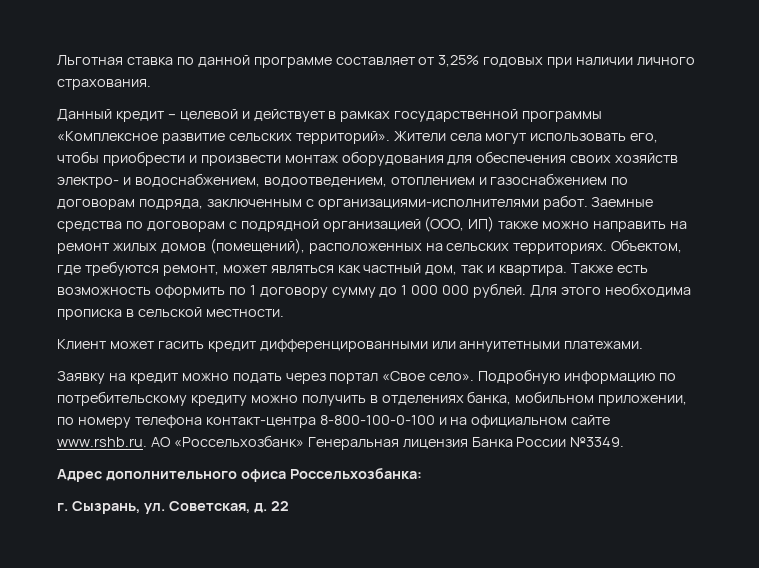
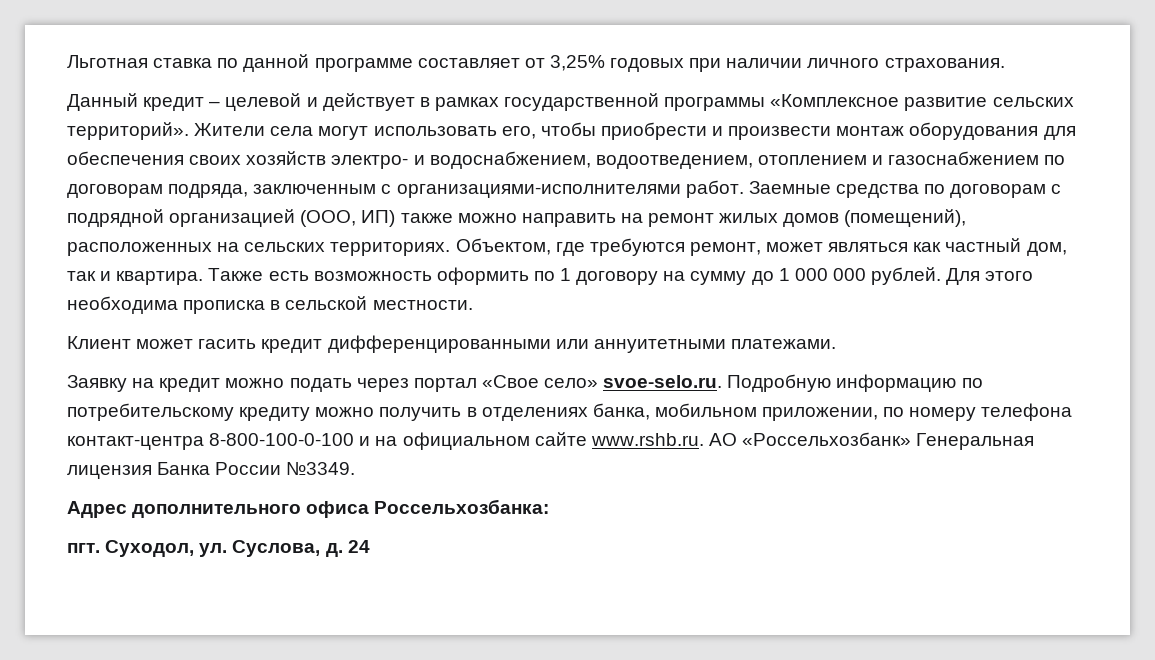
(328, 292) none -> [663,271,686,281] на
[429,373,475,382] село». -> [544,375,723,388] село» svoe-selo.ru.
[57,501,289,514] г. Сызрань, ул. Советская, д. 22 -> [67,540,370,557] пгт. Суходол, ул. Суслова, д. 24

